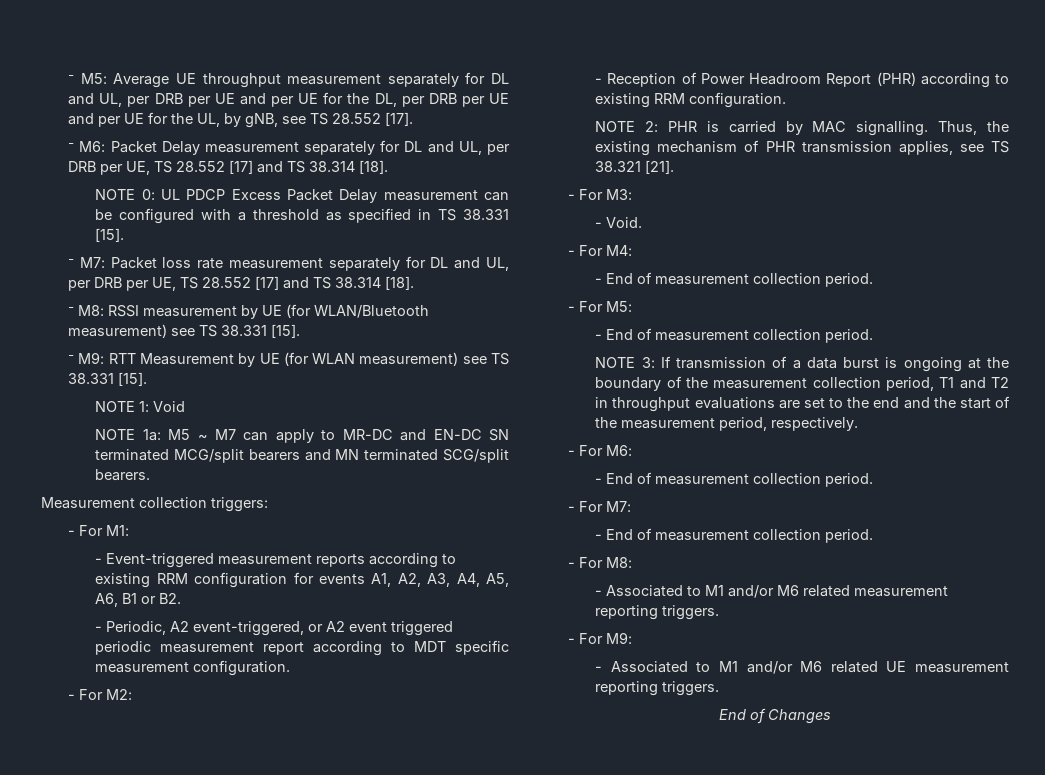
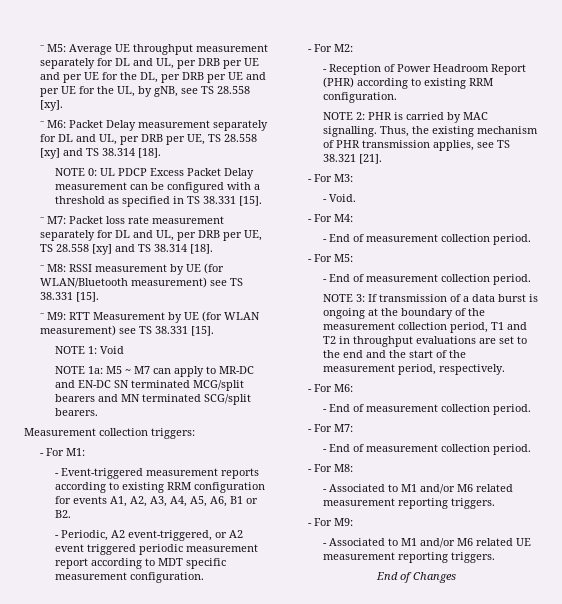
[332,112,414,126] 28.552 [17]. -> [216,86,250,94] [39,100,63,111] 28.558 [xy].
[176,160,254,174] 28.552 [17] -> [223,134,257,142] [39,148,60,159] 28.558 [xy]
[202,276,280,290] 28.552 [17] -> [55,244,112,255] 28.558 [xy]

